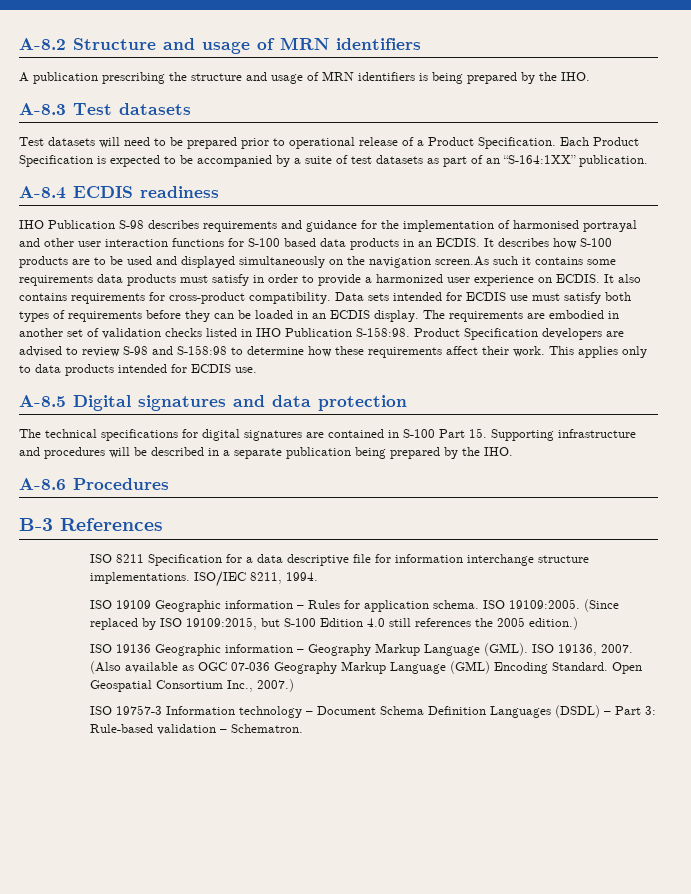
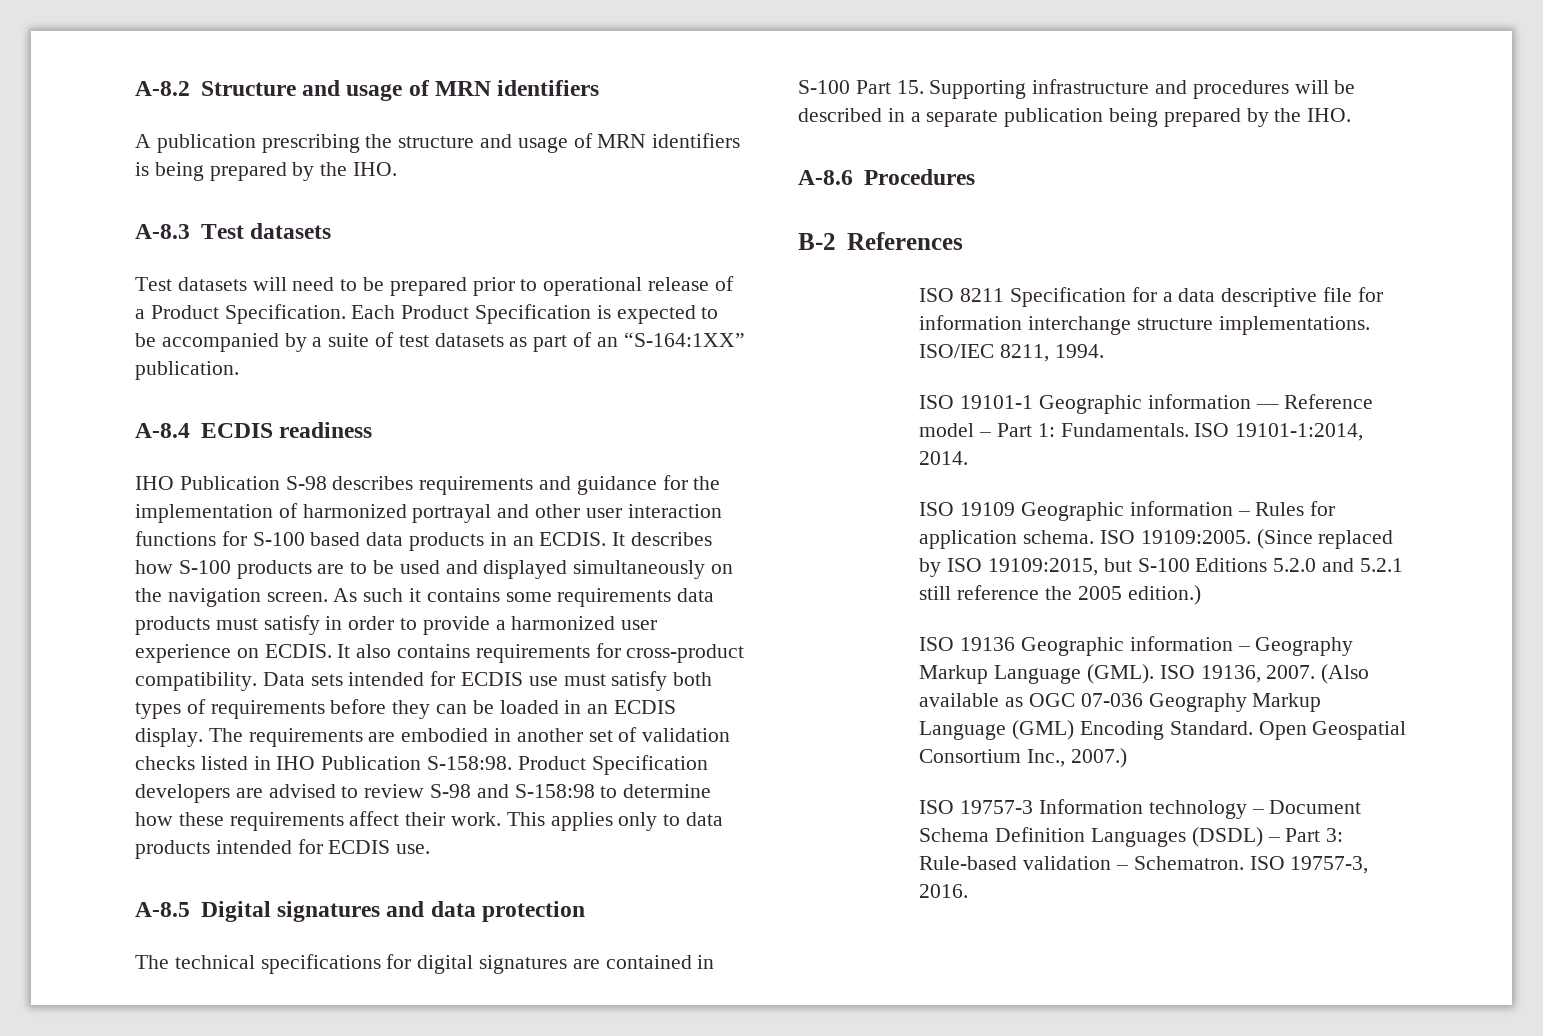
[513,220,579,229] harmonised -> [302,504,407,518] harmonized
[435,256,489,266] screen.As -> [266,588,358,602] screen. As
[19,518,53,531] B-3 -> [798,233,836,250] B-2
(319, 576) none -> [919,394,1374,414] [919,423,1364,441] [919,451,969,465] // ISO 19101-1 Geographic information — Reference model – Part 1: Fundamentals. ISO 19101-1:2014, 2014.
[320,618,472,627] Edition 4.0 still references -> [1195,558,1403,572] [919,585,1040,600] Editions 5.2.0 and 5.2.1 still reference
(304, 728) none -> [1249,856,1369,874] [919,884,969,898] ISO 19757-3, 2016.

